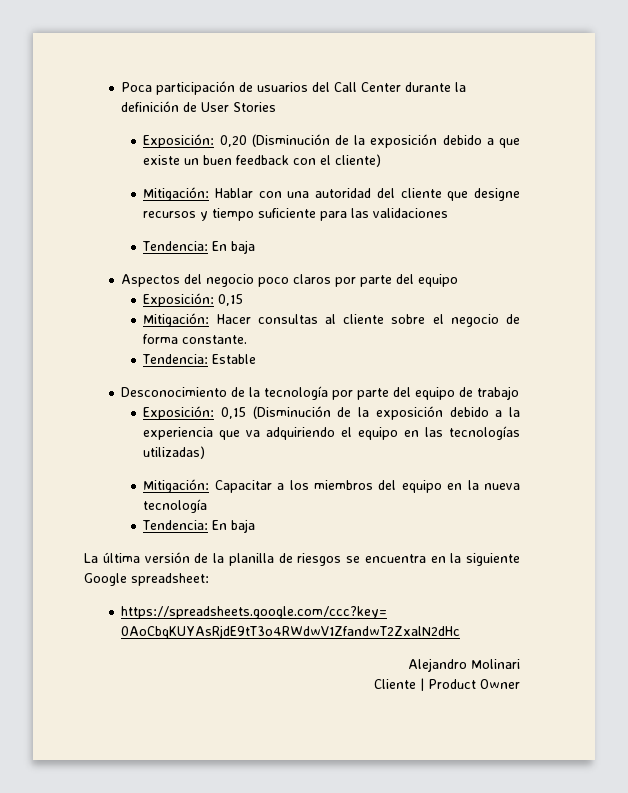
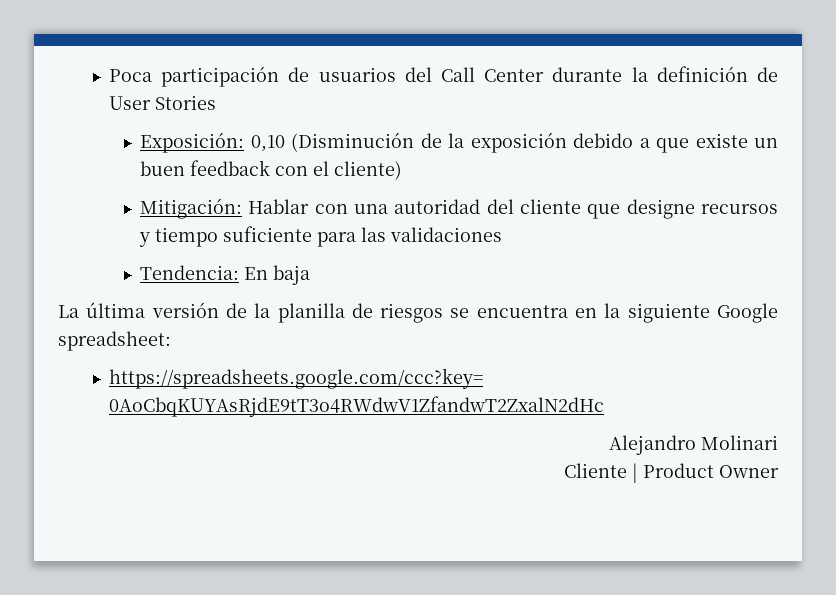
[219,135,247,147] 0,20 -> [250,135,285,152] 0,10
[121,274,459,287] [143,293,244,307] [143,313,521,327] [143,334,248,344] [142,354,257,364] [121,386,520,400] [143,406,521,420] [143,426,521,440] [143,446,206,459] [143,479,521,493] [143,499,208,513] [142,519,256,533] // Aspectos del negocio poco claros por parte del equipo // Exposición: 0,15 // Mitigación: Hacer consultas al cliente sobre el negocio de forma constante. // Tendencia: Estable // Desconocimiento de la tecnología por parte del equipo de trabajo // Exposición: 0,15 (Disminución de la exposición debido a la experiencia que va adquiriendo el equipo en las tecnologías utilizadas) // Mitigación: Capacitar a los miembros del equipo en la nueva tecnología // Tendencia: En baja -> (311, 275) none

